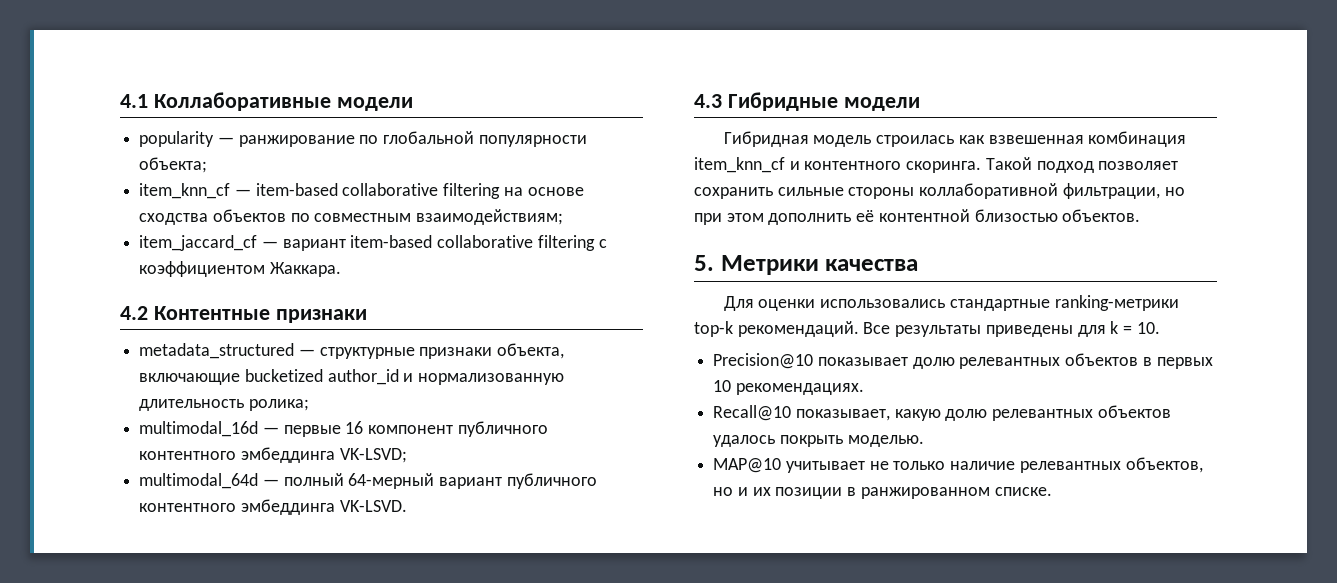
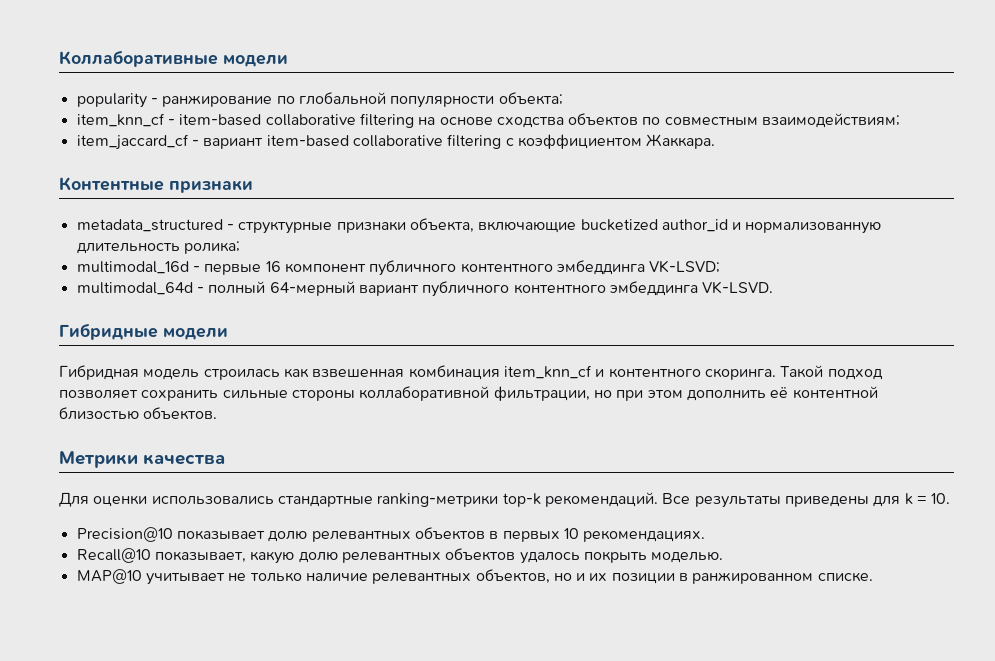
[120,94,148,108] 4.1 -> (59, 58) none
[217,137,234,144] — -> [150,98,158,104] -
[234,189,251,196] — -> [167,119,175,125] -
[261,241,278,248] — -> [191,140,199,146] -
[120,306,148,320] 4.2 -> (716, 141) none
[298,349,315,356] — -> [226,224,234,230] -
[262,427,279,434] — -> [192,266,200,272] -
[262,479,279,486] — -> [196,287,204,293] -
[694,94,722,108] 4.3 -> (774, 287) none
[694,255,714,271] 5. -> (218, 413) none

